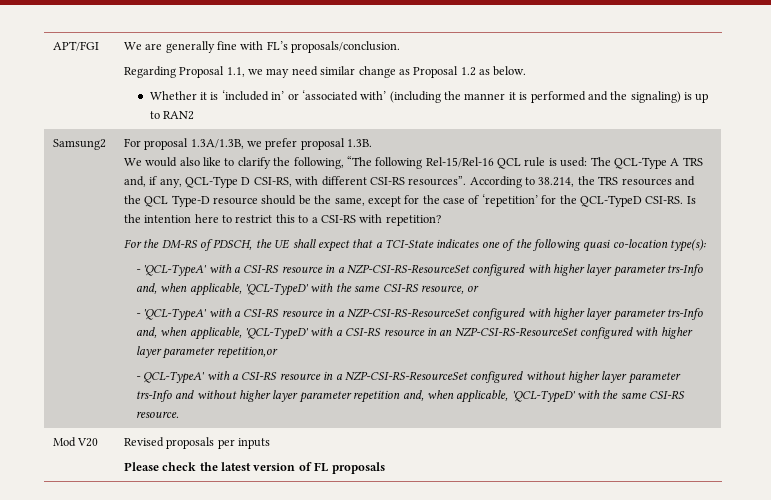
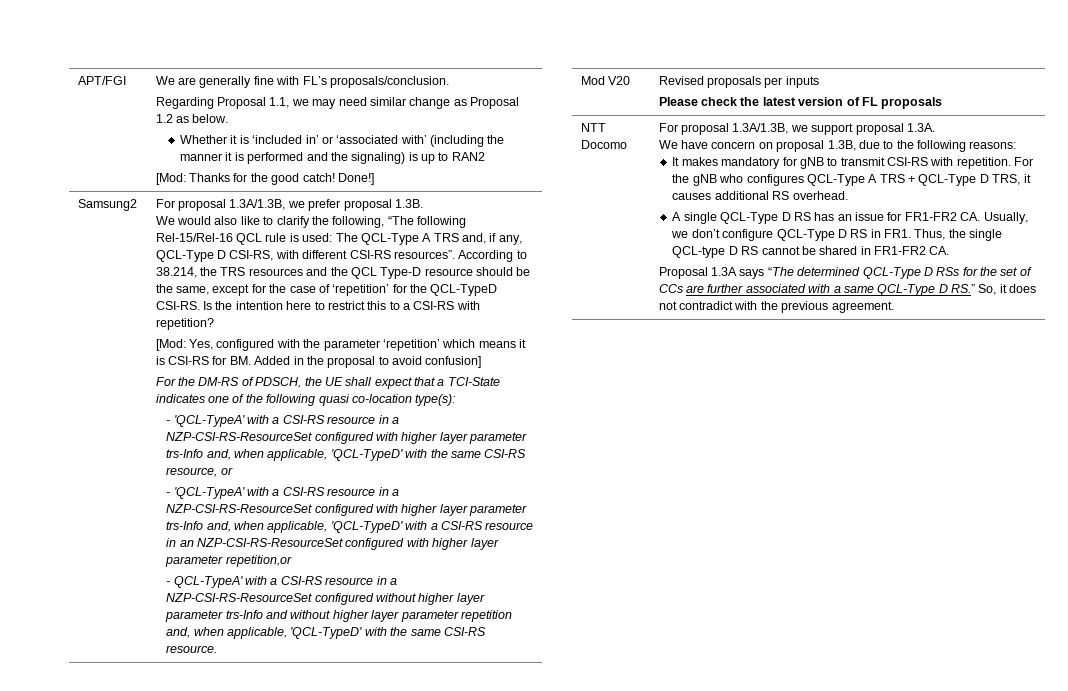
(195, 115) none -> [155,173,374,185] // [Mod: Thanks for the good catch! Done!]
(441, 220) none -> [155,339,527,351] [155,356,482,368] // [Mod: Yes, configured with the parameter ‘repetition’ which means it is CSI-RS for BM. Added in the proposal to avoid confusion]
(385, 468) none -> [580,123,606,132] [580,140,627,149] [658,123,935,135] [658,140,1017,152] [672,157,1034,169] [672,174,1031,186] [672,191,848,200] [672,212,1028,224] [671,229,1003,241] [672,246,950,258] [658,267,1032,279] [658,284,1037,296] [658,301,894,313] // NTT Docomo | For proposal 1.3A/1.3B, we support proposal 1.3A. // We have concern on proposal 1.3B, due to the following reasons: // It makes mandatory for gNB to transmit CSI-RS with repetition. For the gNB who configures QCL-Type A TRS + QCL-Type D TRS, it causes additional RS overhead. // A single QCL-Type D RS has an issue for FR1-FR2 CA. Usually, we don’t configure QCL-Type D RS in FR1. Thus, the single QCL-type D RS cannot be shared in FR1-FR2 CA. // Proposal 1.3A says “The determined QCL-Type D RSs for the set of CCs are further associated with a same QCL-Type D RS.” So, it does not contradict with the previous agreement.

